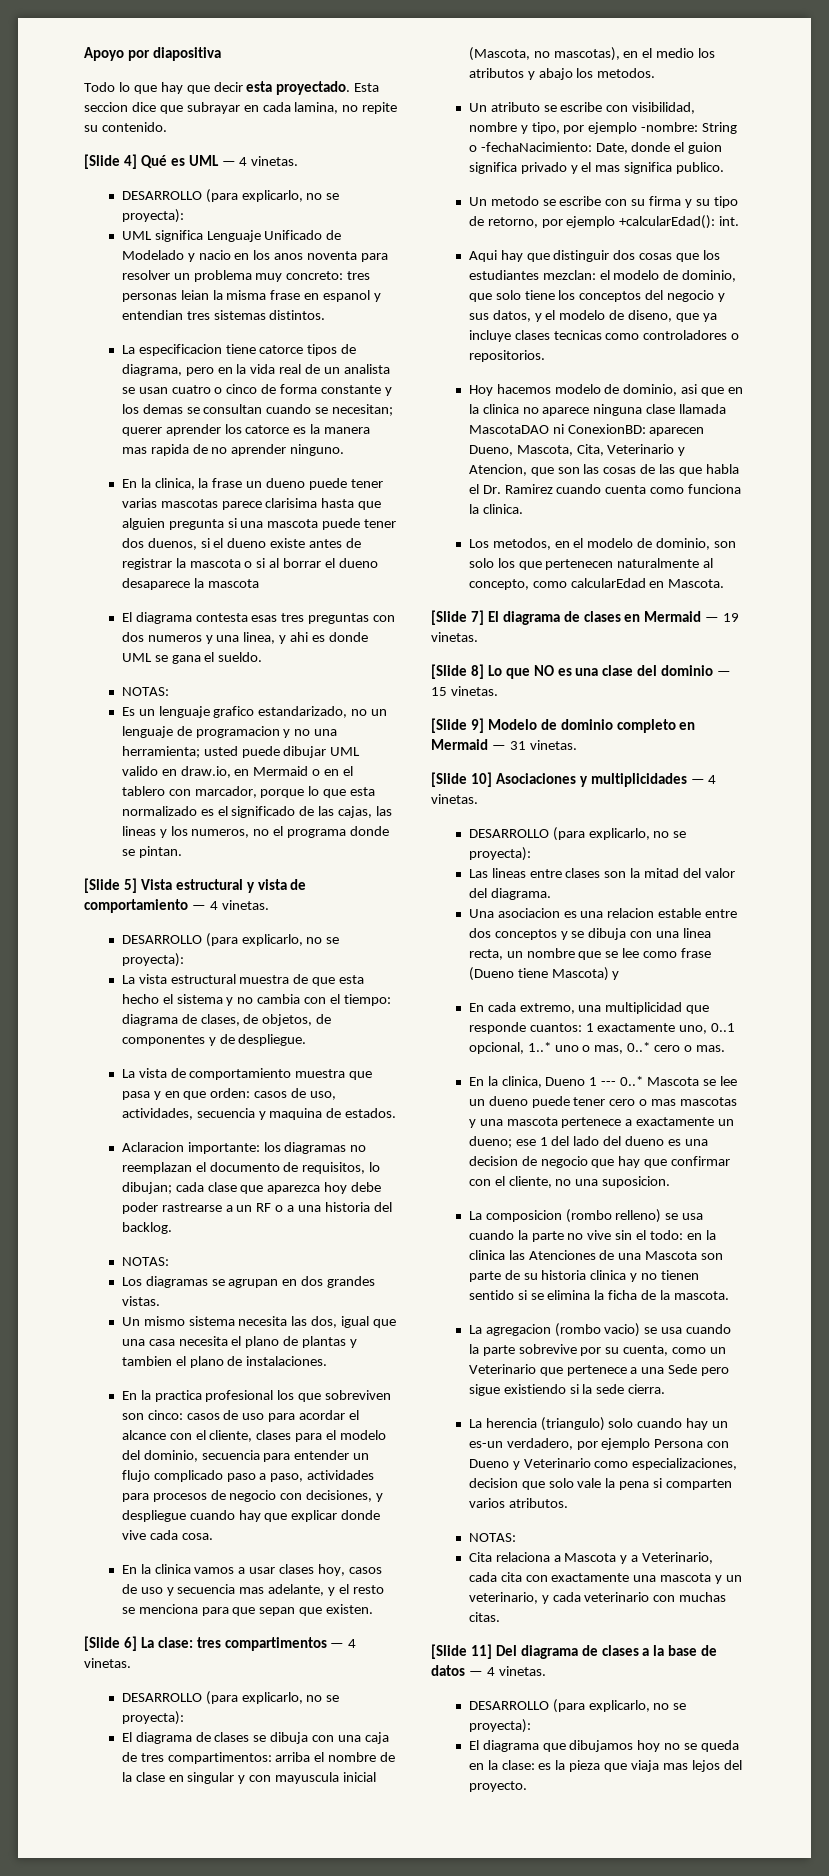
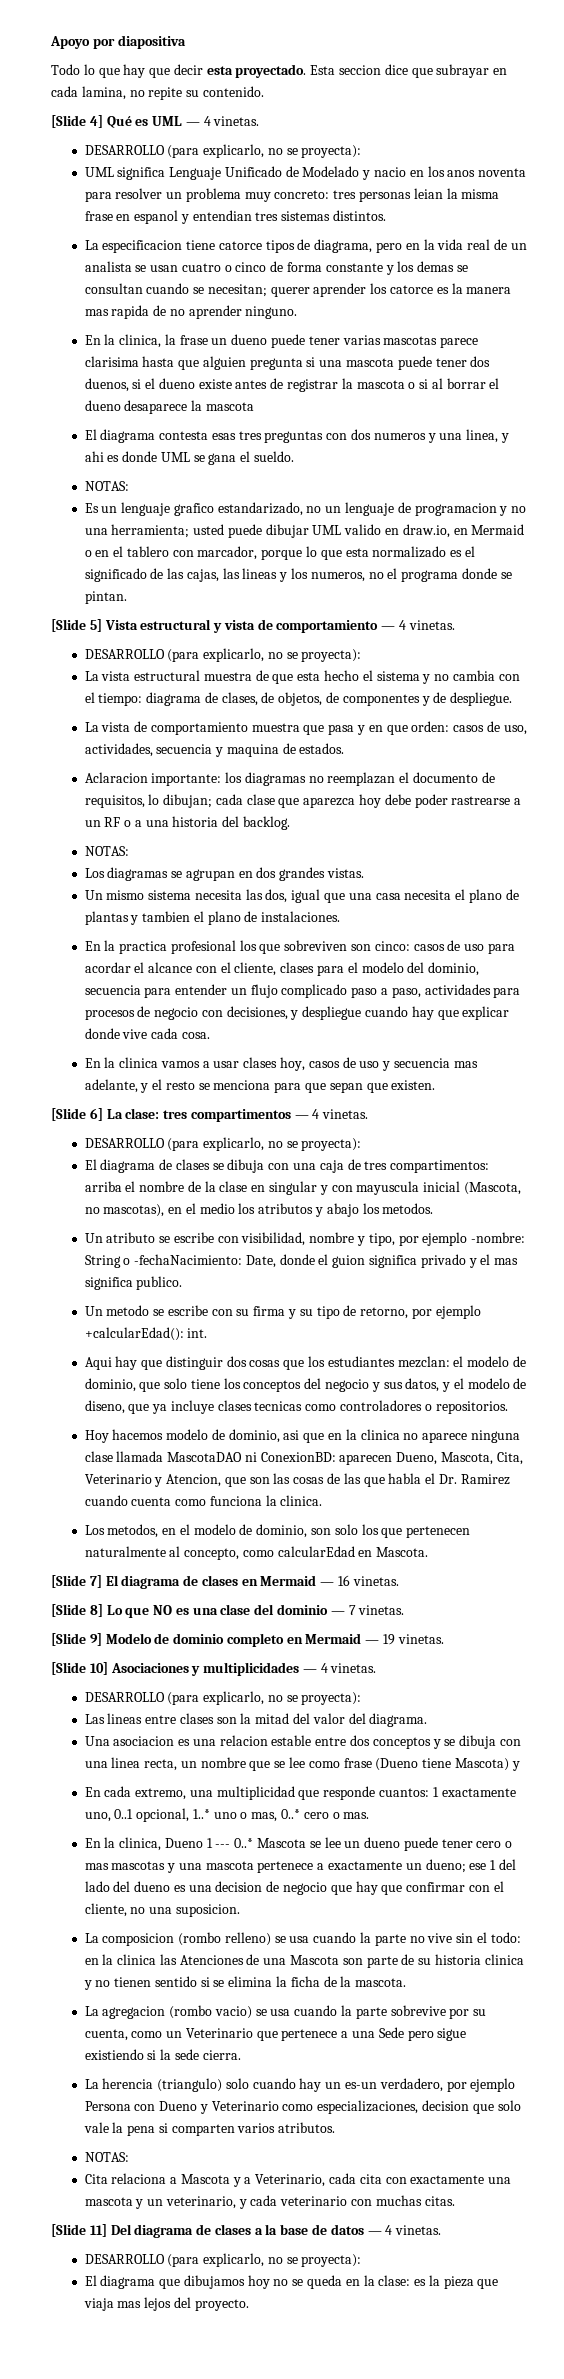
[723,613,740,622] 19 -> [338,1575,351,1586] 16
[431,687,447,696] 15 -> [348,1605,356,1615] 7
[509,741,526,750] 31 -> [383,1634,396,1645] 19

